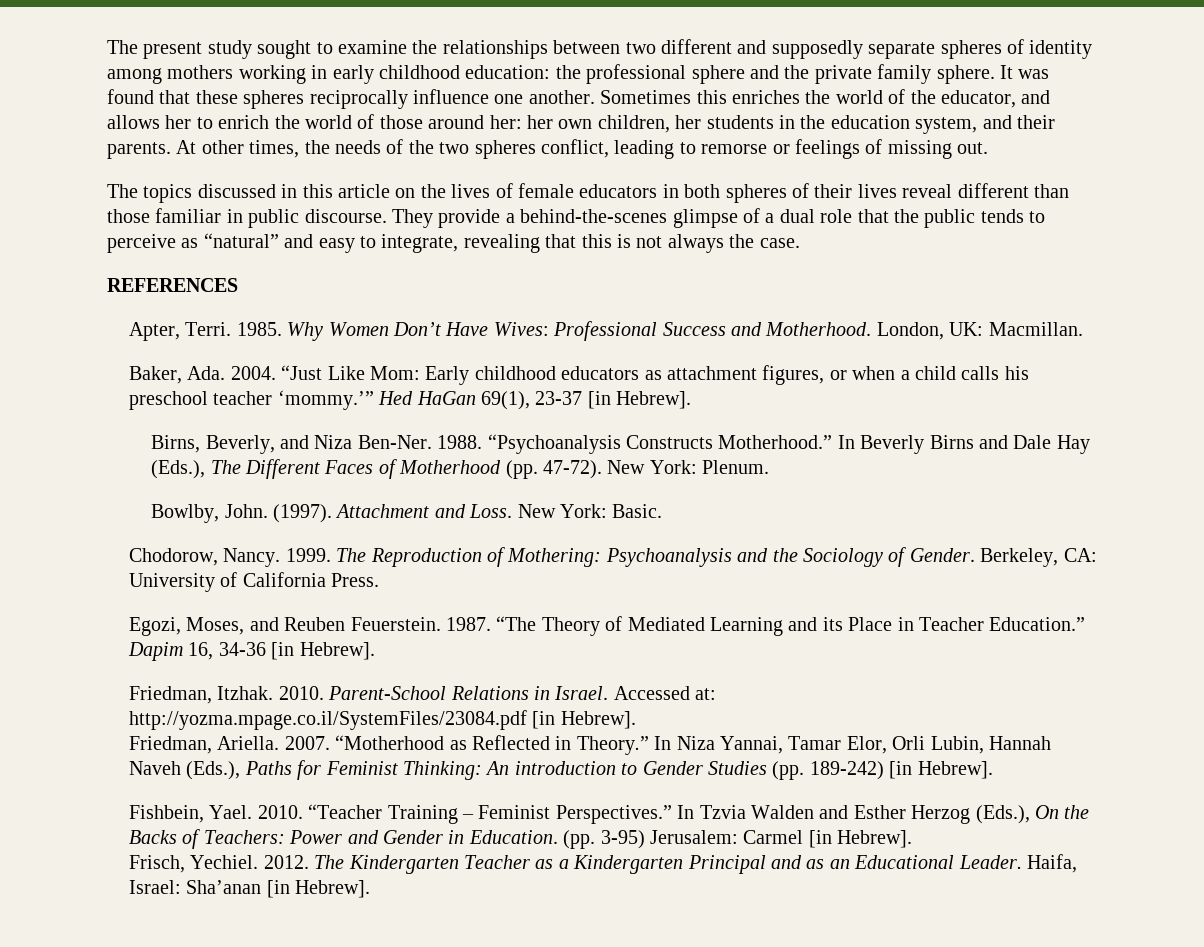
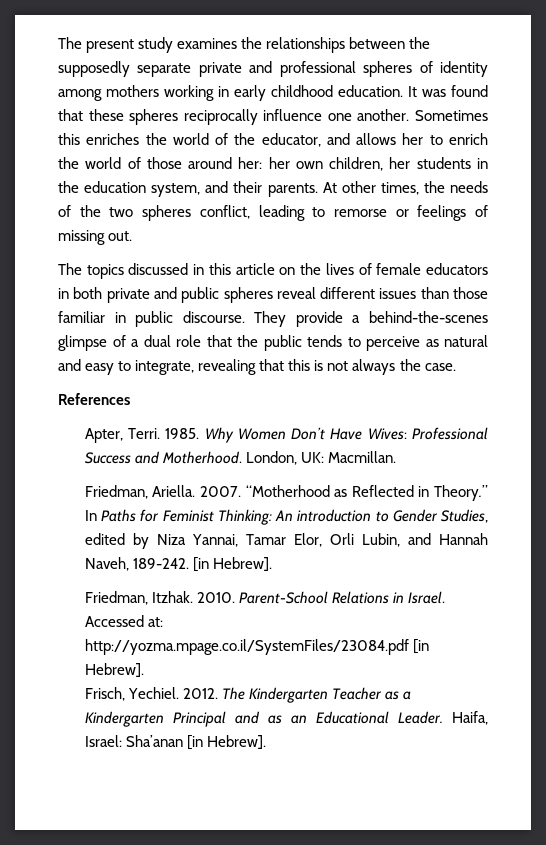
[257,39,936,59] sought to examine the relationships between two different and supposedly separate -> [177,37,431,53] [58,61,356,77] examines the relationships between the supposedly separate private and professional
[465,64,995,84] education: the professional sphere and the private family sphere. -> [338,85,403,97] education.
[725,183,897,203] spheres of their lives -> [106,287,273,303] private and public spheres
(1029, 190) none -> [379,288,417,299] issues
[203,233,279,248] “natural” -> [444,335,488,347] natural
[107,278,238,292] REFERENCES -> [58,393,130,405] References
[129,365,1029,385] [129,390,692,410] [151,434,1090,454] [151,459,770,479] [151,504,663,523] [129,547,1097,567] [129,572,380,592] [129,616,1086,636] [128,642,266,661] Baker, Ada. 2004. “Just Like Mom: Early childhood educators as attachment figures, or when a child calls his preschool teacher ‘mommy.’” Hed HaGan 69(1), 23-37 [in Hebrew]. // Birns, Beverly, and Niza Ben-Ner. 1988. “Psychoanalysis Constructs Motherhood.” In Beverly Birns and Dale Hay (Eds.), The Different Faces of Motherhood (pp. 47-72). New York: Plenum. // Bowlby, John. (1997). Attachment and Loss. New York: Basic. // Chodorow, Nancy. 1999. The Reproduction of Mothering: Psychoanalysis and the Sociology of Gender. Berkeley, CA: University of California Press. // Egozi, Moses, and Reuben Feuerstein. 1987. “The Theory of Mediated Learning and its Place in Teacher Education.” Dapim 16, 34-36 -> [84,485,489,501] [84,509,489,525] [84,533,488,549] [84,557,189,571] Friedman, Ariella. 2007. “Motherhood as Reflected in Theory.” In Paths for Feminist Thinking: An introduction to Gender Studies, edited by Niza Yannai, Tamar Elor, Orli Lubin, and Hannah Naveh, 189-242.
[129,735,1052,755] [129,760,993,780] [129,804,1090,824] [129,829,913,849] // Friedman, Ariella. 2007. “Motherhood as Reflected in Theory.” In Niza Yannai, Tamar Elor, Orli Lubin, Hannah Naveh (Eds.), Paths for Feminist Thinking: An introduction to Gender Studies (pp. 189-242) [in Hebrew]. // Fishbein, Yael. 2010. “Teacher Training – Feminist Perspectives.” In Tzvia Walden and Esther Herzog (Eds.), On the Backs of Teachers: Power and Gender in Education. (pp. 3-95) Jerusalem: Carmel [in Hebrew]. -> (144, 670) none

